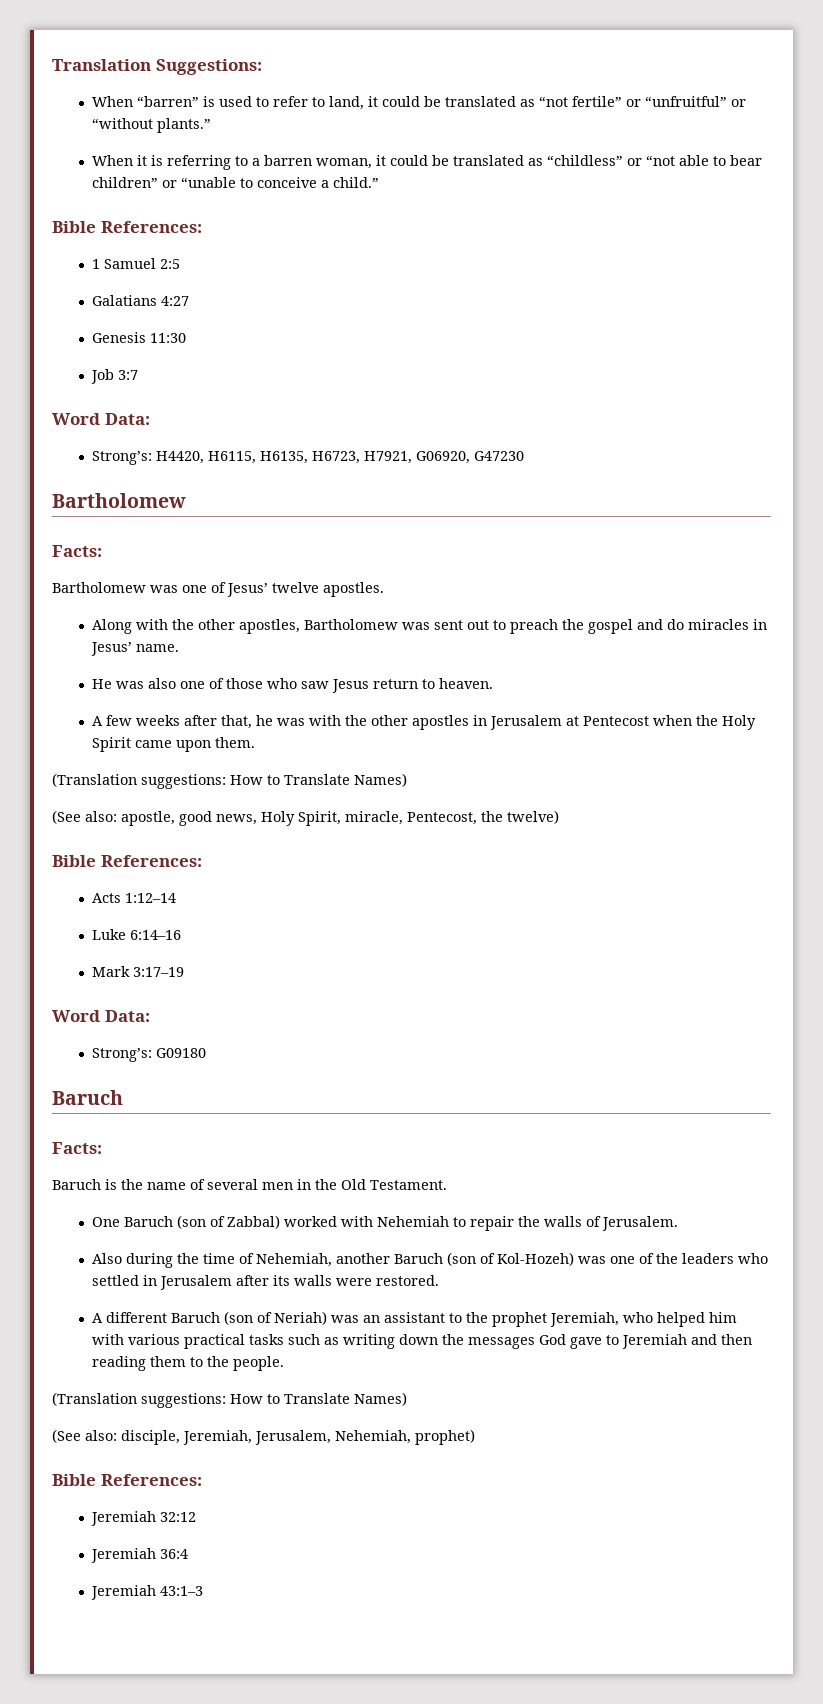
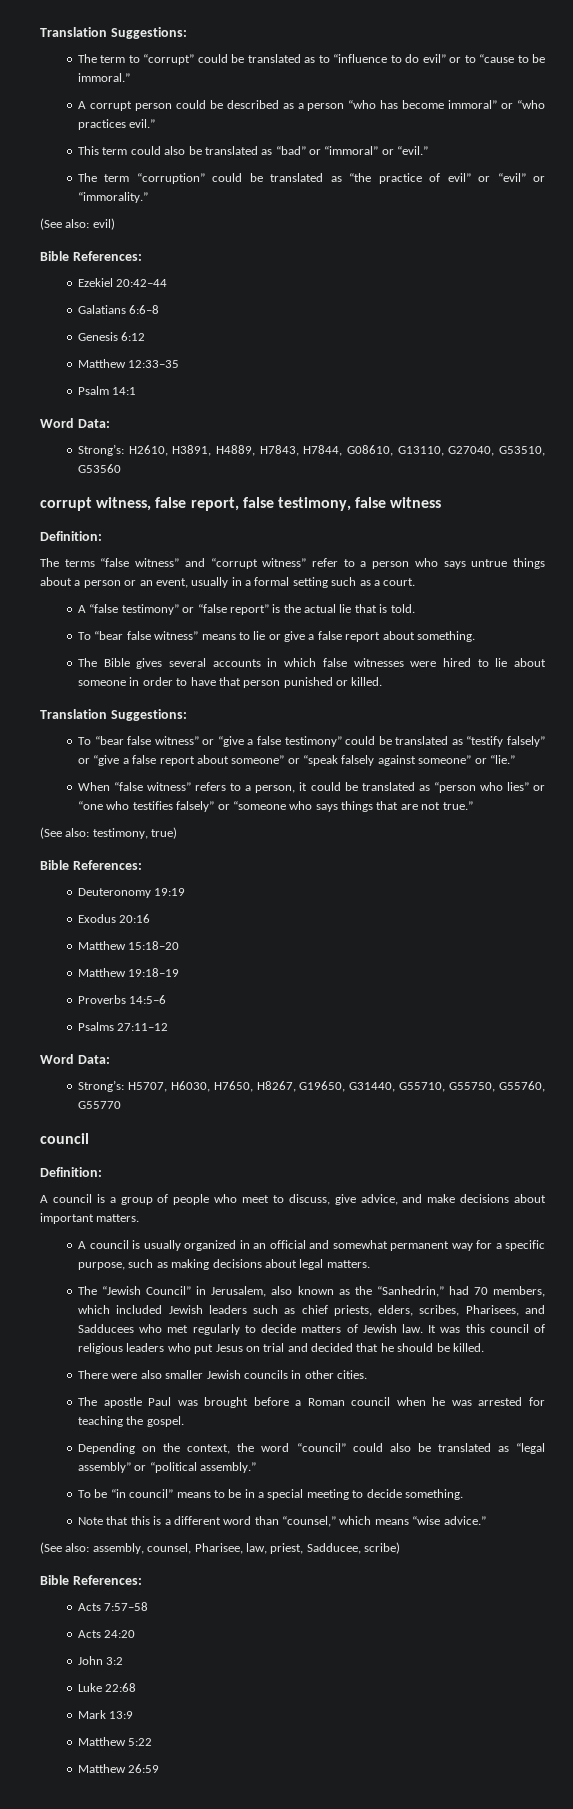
[52,59,262,75] [91,96,746,110] [91,118,211,133] [91,155,762,170] [91,177,379,188] [52,221,202,233] [91,258,180,269] [91,295,189,306] [91,332,186,343] [90,369,138,384] [52,413,150,425] [91,451,524,465] [52,493,186,508] [52,545,102,557] [52,582,384,597] [91,619,767,634] [90,642,179,656] [91,678,493,693] [91,715,756,730] [91,737,255,752] [52,773,407,789] [52,810,559,826] [52,855,202,867] [91,893,176,903] Translation Suggestions: // When “barren” is used to refer to land, it could be translated as “not fertile” or “unfruitful” or “without plants.” // When it is referring to a barren woman, it could be translated as “childless” or “not able to bear children” or “unable to conceive a child.” // Bible References: // 1 Samuel 2:5 // Galatians 4:27 // Genesis 11:30 // Job 3:7 // Word Data: // Strong’s: H4420, H6115, H6135, H6723, H7921, G06920, G47230 // Bartholomew // Facts: // Bartholomew was one of Jesus’ twelve apostles. // Along with the other apostles, Bartholomew was sent out to preach the gospel and do miracles in Jesus’ name. // He was also one of those who saw Jesus return to heaven. // A few weeks after that, he was with the other apostles in Jerusalem at Pentecost when the Holy Spirit came upon them. // (Translation suggestions: How to Translate Names) // (See also: apostle, good news, Holy Spirit, miracle, Pentecost, the twelve) // Bible References: // Acts 1:12–14 -> [40,27,187,39] [78,54,545,65] [78,73,131,82] [78,100,546,111] [78,119,156,130] [78,146,429,155] [78,173,545,184] [78,192,149,203] [40,218,115,230] [40,251,142,261] [78,278,168,287] [78,305,160,314] [78,332,146,341] [78,359,180,368] [78,386,137,395] [40,418,110,428] [78,444,545,456] [78,464,122,473] [40,497,442,511] [40,531,102,541] [40,558,546,569] [40,577,416,588] [78,604,415,615] [78,631,475,642] [78,658,546,669] [78,677,383,688] [40,709,187,721] [78,736,545,747] [78,755,515,766] [78,782,546,793] [78,801,473,812] [40,827,178,839] [40,860,142,870] [78,888,186,898] [78,914,151,923] [78,941,180,950] [78,968,180,977] [78,995,167,1004] [78,1022,169,1031] [40,1054,110,1064] [78,1080,545,1092] [78,1101,122,1109] [40,1133,89,1144] [40,1167,102,1177] [40,1194,546,1205] [40,1213,140,1224] [78,1240,546,1251] [78,1259,370,1270] [78,1286,546,1297] [78,1305,545,1316] [78,1324,546,1335] [78,1343,484,1354] [78,1370,368,1379] [78,1397,546,1408] [78,1416,184,1427] [78,1443,546,1454] [78,1462,257,1473] [78,1489,463,1500] [78,1516,486,1527] [40,1542,400,1554] [40,1575,142,1585] [78,1602,149,1611] [78,1630,136,1638] [78,1656,124,1665] Translation Suggestions: // The term to “corrupt” could be translated as to “influence to do evil” or to “cause to be immoral.” // A corrupt person could be described as a person “who has become immoral” or “who practices evil.” // This term could also be translated as “bad” or “immoral” or “evil.” // The term “corruption” could be translated as “the practice of evil” or “evil” or “immorality.” // (See also: evil) // Bible References: // Ezekiel 20:42–44 // Galatians 6:6–8 // Genesis 6:12 // Matthew 12:33–35 // Psalm 14:1 // Word Data: // Strong’s: H2610, H3891, H4889, H7843, H7844, G08610, G13110, G27040, G53510, G53560 // corrupt witness, false report, false testimony, false witness // Definition: // The terms “false witness” and “corrupt witness” refer to a person who says untrue things about a person or an event, usually in a formal setting such as a court. // A “false testimony” or “false report” is the actual lie that is told. // To “bear false witness” means to lie or give a false report about something. // The Bible gives several accounts in which false witnesses were hired to lie about someone in order to have that person punished or killed. // Translation Suggestions: // To “bear false witness” or “give a false testimony” could be translated as “testify falsely” or “give a false report about someone” or “speak falsely against someone” or “lie.” // When “false witness” refers to a person, it could be translated as “person who lies” or “one who testifies falsely” or “someone who says things that are not true.” // (See also: testimony, true) // Bible References: // Deuteronomy 19:19 // Exodus 20:16 // Matthew 15:18–20 // Matthew 19:18–19 // Proverbs 14:5–6 // Psalms 27:11–12 // Word Data: // Strong’s: H5707, H6030, H7650, H8267, G19650, G31440, G55710, G55750, G55760, G55770 // council // Definition: // A council is a group of people who meet to discuss, give advice, and make decisions about important matters. // A council is usually organized in an official and somewhat permanent way for a specific purpose, such as making decisions about legal matters. // The “Jewish Council” in Jerusalem, also known as the “Sanhedrin,” had 70 members, which included Jewish leaders such as chief priests, elders, scribes, Pharisees, and Sadducees who met regularly to decide matters of Jewish law. It was this council of religious leaders who put Jesus on trial and decided that he should be killed. // There were also smaller Jewish councils in other cities. // The apostle Paul was brought before a Roman council when he was arrested for teaching the gospel. // Depending on the context, the word “council” could also be translated as “legal assembly” or “political assembly.” // To be “in council” means to be in a special meeting to decide something. // Note that this is a different word than “counsel,” which means “wise advice.” // (See also: assembly, counsel, Pharisee, law, priest, Sadducee, scribe) // Bible References: // Acts 7:57–58 // Acts 24:20 // John 3:2
[129,930,181,940] 6:14–16 -> [105,1683,137,1692] 22:68
[132,967,184,977] [52,1010,150,1022] [91,1048,206,1062] [52,1090,123,1105] [52,1142,102,1154] [52,1179,447,1190] [91,1215,678,1231] [91,1252,768,1268] [91,1275,439,1290] [91,1311,737,1327] [91,1334,752,1349] [91,1356,284,1371] [52,1392,407,1408] [52,1429,475,1445] [52,1474,202,1486] [90,1511,196,1526] [90,1548,188,1563] [90,1585,203,1600] 3:17–19 // Word Data: // Strong’s: G09180 // Baruch // Facts: // Baruch is the name of several men in the Old Testament. // One Baruch (son of Zabbal) worked with Nehemiah to repair the walls of Jerusalem. // Also during the time of Nehemiah, another Baruch (son of Kol-Hozeh) was one of the leaders who settled in Jerusalem after its walls were restored. // A different Baruch (son of Neriah) was an assistant to the prophet Jeremiah, who helped him with various practical tasks such as writing down the messages God gave to Jeremiah and then reading them to the people. // (Translation suggestions: How to Translate Names) // (See also: disciple, Jeremiah, Jerusalem, Nehemiah, prophet) // Bible References: // Jeremiah 32:12 // Jeremiah 36:4 // Jeremiah 43:1–3 -> [109,1711,134,1719] [78,1737,153,1746] [78,1764,160,1773] 13:9 // Matthew 5:22 // Matthew 26:59

